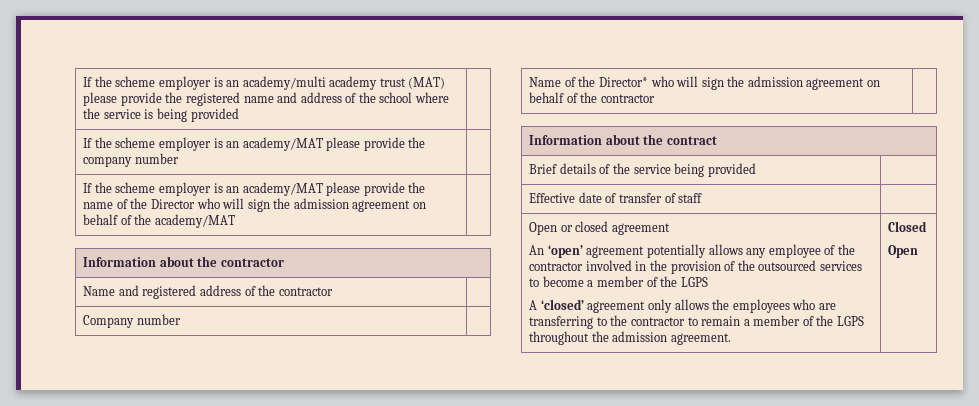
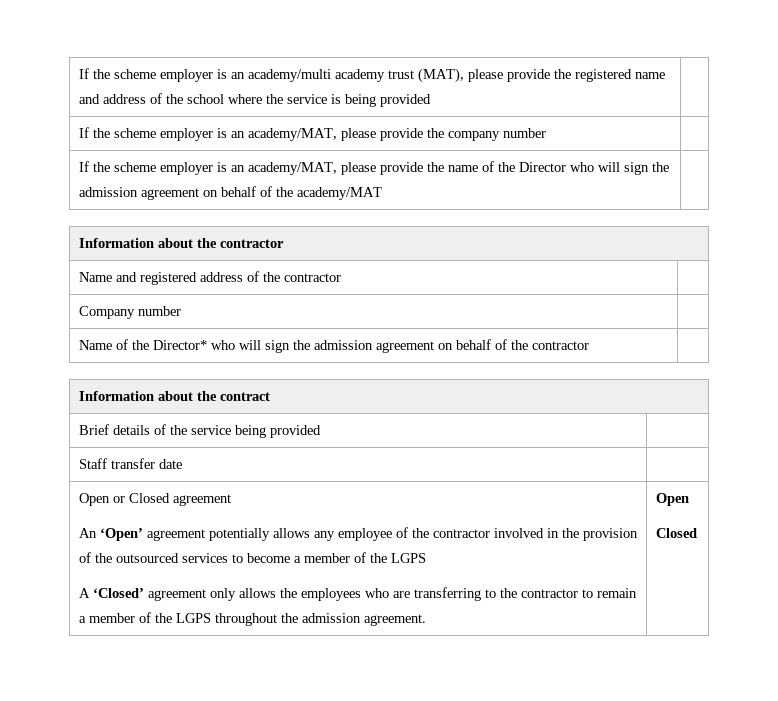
[408,77,446,89] (MAT) -> [417,68,464,83] (MAT),
[242,137,323,151] academy/MAT -> [247,128,337,141] academy/MAT,
[242,182,323,196] academy/MAT -> [247,162,337,175] academy/MAT,
[529,193,576,203] Effective -> [78,458,155,469] Staff transfer
[605,193,703,203] of transfer of staff -> (182, 464) none
[575,221,609,232] closed -> [128,493,170,503] Closed
[547,245,583,258] ‘open’ -> [99,528,143,541] ‘Open’
[540,299,584,310] ‘closed’ -> [92,588,144,598] ‘Closed’
[888,221,928,232] [888,245,919,258] Closed // Open -> [655,493,689,506] [655,528,697,538] Open // Closed

